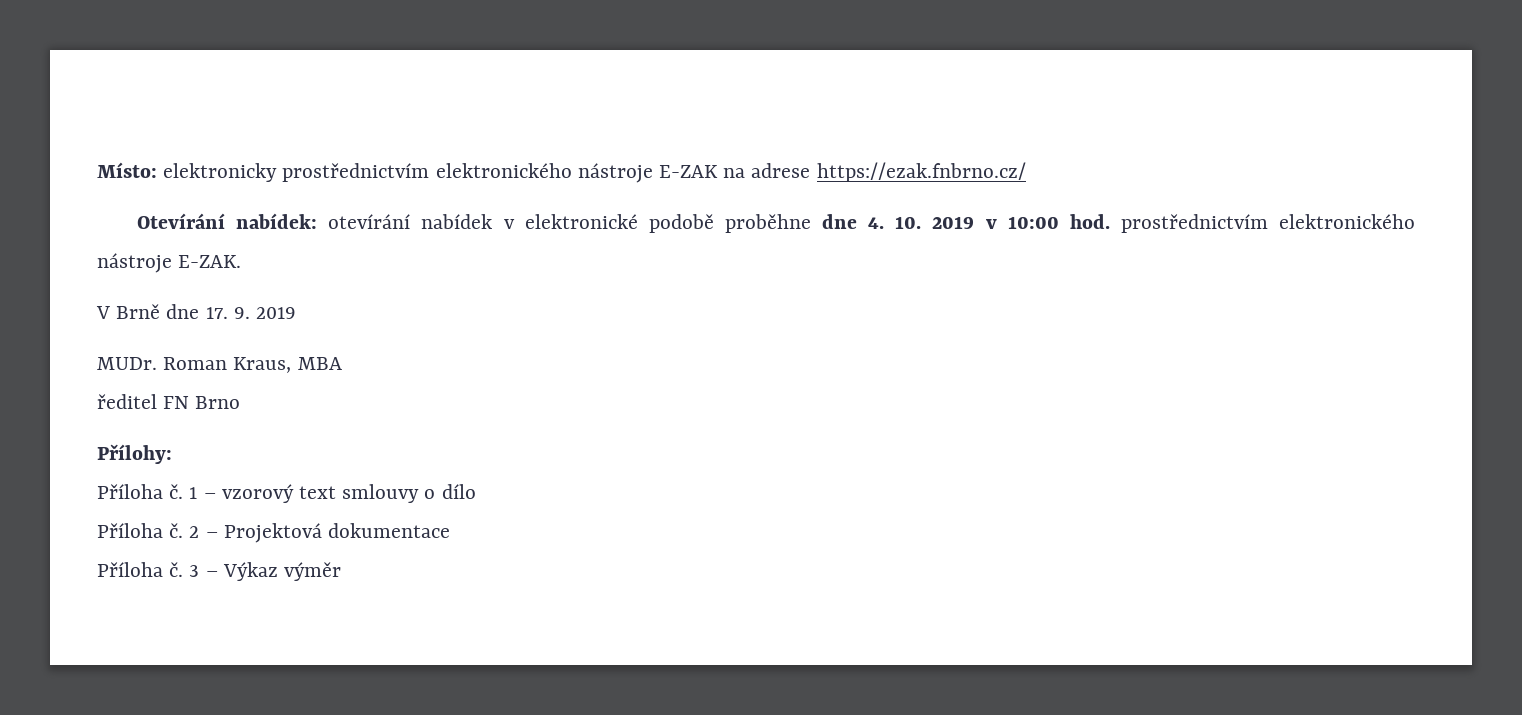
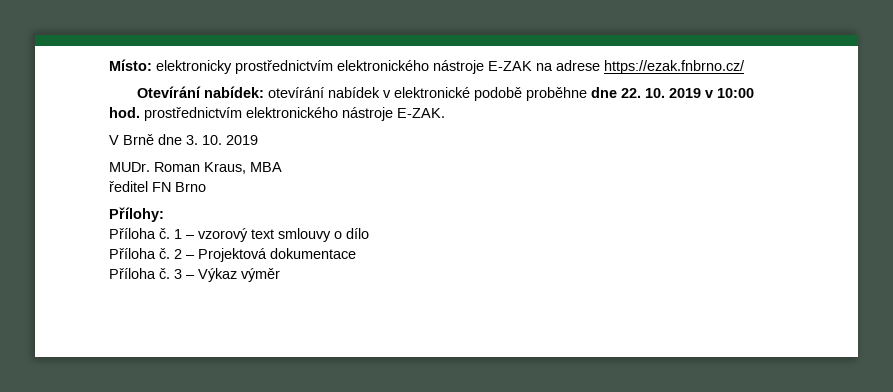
[868,217,885,229] 4. -> [621,88,642,98] 22.
[205,307,250,319] 17. 9. -> [186,135,222,145] 3. 10.

